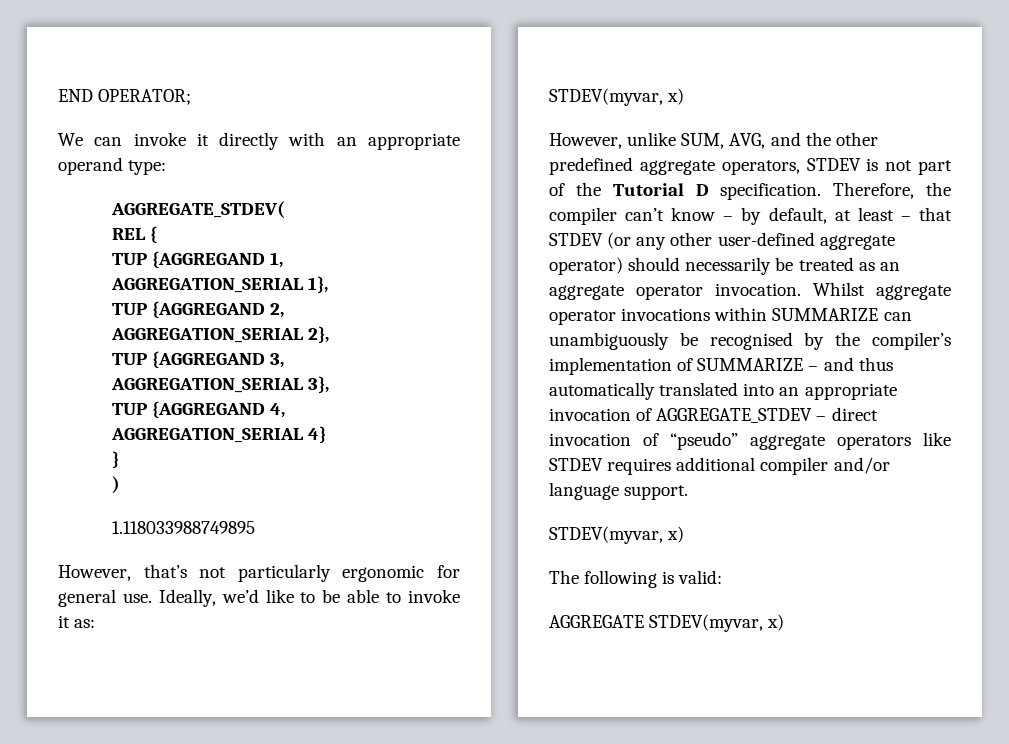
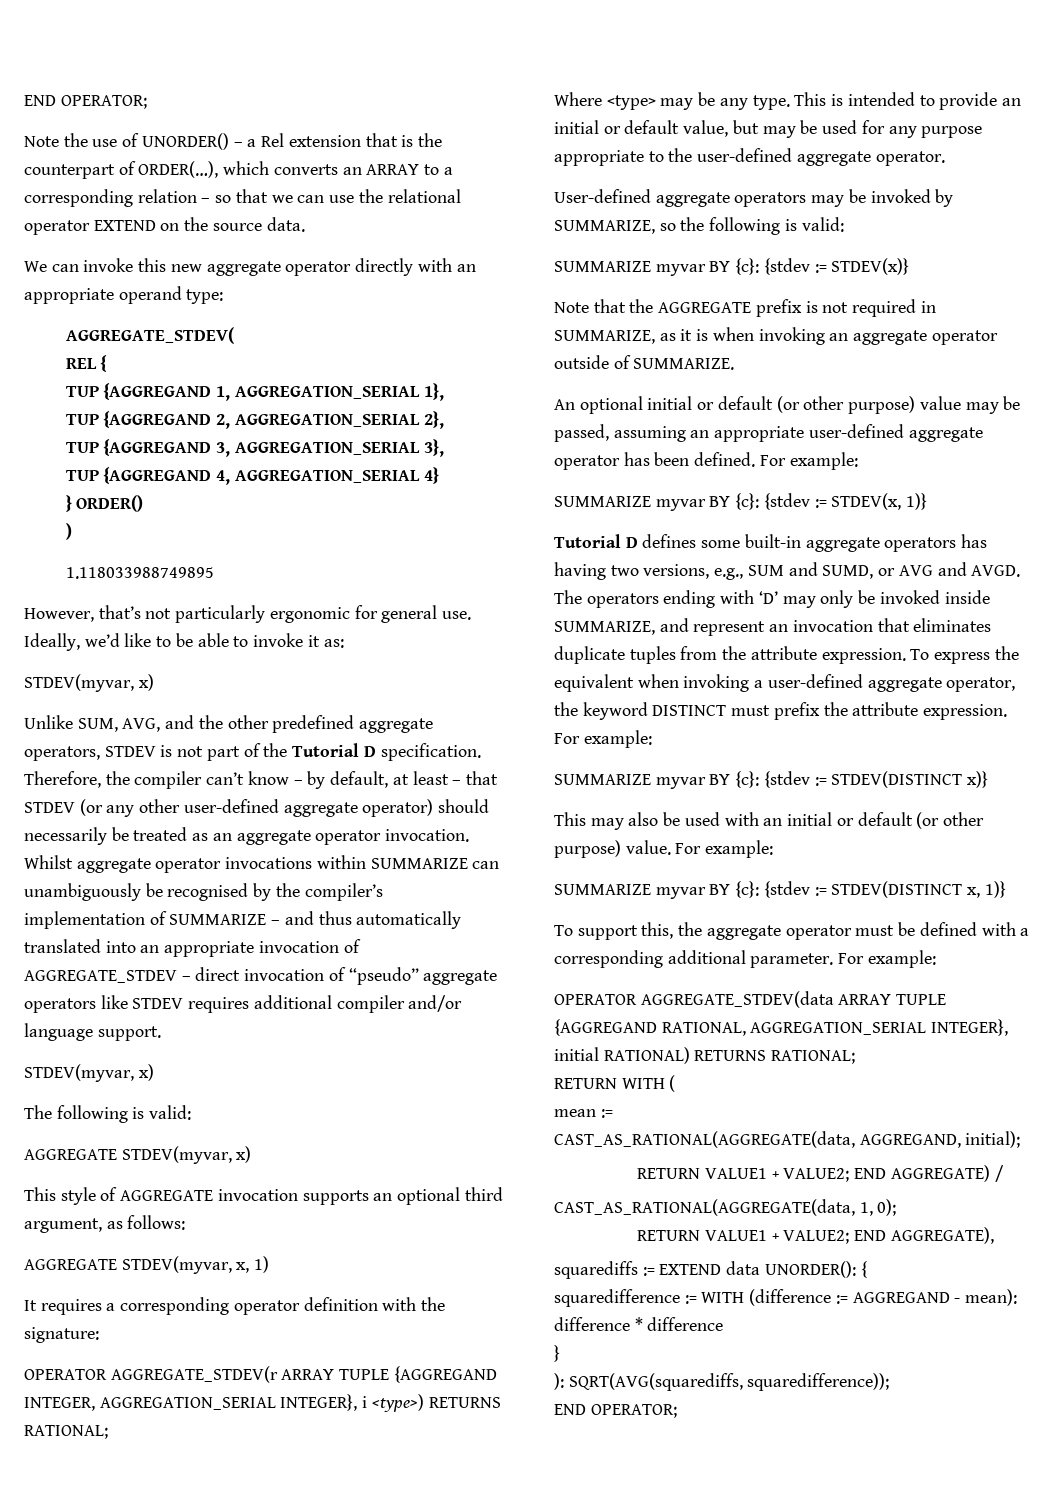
[58,89,192,105] END OPERATOR; -> [24,95,147,109] [24,133,442,150] [24,161,453,179] [24,189,461,207] [24,217,305,235] END OPERATOR; // Note the use of UNORDER() – a Rel extension that is the counterpart of ORDER(…), which converts an ARRAY to a corresponding relation – so that we can use the relational operator EXTEND on the source data.
[196,133,209,146] it -> [138,258,352,276] this new aggregate operator
(119, 460) none -> [76,495,144,512] ORDER()
[549,132,677,149] However, unlike -> [24,715,73,729] Unlike
(785, 622) none -> [24,1187,503,1205] [24,1215,186,1233] [24,1256,270,1274] [24,1297,446,1315] [24,1327,99,1343] [24,1366,497,1383] [24,1394,501,1412] [24,1425,108,1439] [554,92,1021,110] [554,120,983,138] [554,148,945,166] [554,189,954,207] [554,217,844,235] [554,258,910,276] [554,299,936,317] [554,327,998,345] [554,355,735,370] [554,396,1021,414] [554,424,983,442] [554,452,858,470] [554,493,928,511] [554,534,988,552] [554,562,1021,580] [554,590,990,608] [554,618,992,636] [554,646,1019,664] [554,674,1016,692] [554,702,1008,720] [554,730,652,748] [554,771,989,789] [554,812,984,830] [554,840,774,858] [554,881,1006,899] [554,922,1030,940] [554,950,936,968] [554,991,947,1008] [554,1019,1009,1036] [554,1047,856,1064] [554,1075,676,1092] [554,1109,613,1118] [554,1131,1021,1148] [637,1165,1004,1182] [554,1199,897,1216] [637,1227,994,1244] [554,1261,867,1279] [554,1289,1018,1307] [554,1317,724,1331] [554,1345,560,1362] [554,1373,890,1391] [554,1404,677,1418] // This style of AGGREGATE invocation supports an optional third argument, as follows: // AGGREGATE STDEV(myvar, x, 1) // It requires a corresponding operator definition with the signature: // OPERATOR AGGREGATE_STDEV(r ARRAY TUPLE {AGGREGAND INTEGER, AGGREGATION_SERIAL INTEGER}, i <type>) RETURNS RATIONAL; // Where <type> may be any type. This is intended to provide an initial or default value, but may be used for any purpose appropriate to the user-defined aggregate operator. // User-defined aggregate operators may be invoked by SUMMARIZE, so the following is valid: // SUMMARIZE myvar BY {c}: {stdev := STDEV(x)} // Note that the AGGREGATE prefix is not required in SUMMARIZE, as it is when invoking an aggregate operator outside of SUMMARIZE. // An optional initial or default (or other purpose) value may be passed, assuming an appropriate user-defined aggregate operator has been defined. For example: // SUMMARIZE myvar BY {c}: {stdev := STDEV(x, 1)} // Tutorial D defines some built-in aggregate operators has having two versions, e.g., SUM and SUMD, or AVG and AVGD. The operators ending with ‘D’ may only be invoked inside SUMMARIZE, and represent an invocation that eliminates duplicate tuples from the attribute expression. To express the equivalent when invoking a user-defined aggregate operator, the keyword DISTINCT must prefix the attribute expression. For example: // SUMMARIZE myvar BY {c}: {stdev := STDEV(DISTINCT x)} // This may also be used with an initial or default (or other purpose) value. For example: // SUMMARIZE myvar BY {c}: {stdev := STDEV(DISTINCT x, 1)} // To support this, the aggregate operator must be defined with a corresponding additional parameter. For example: // OPERATOR AGGREGATE_STDEV(data ARRAY TUPLE {AGGREGAND RATIONAL, AGGREGATION_SERIAL INTEGER}, initial RATIONAL) RETURNS RATIONAL; // RETURN WITH ( // mean := // CAST_AS_RATIONAL(AGGREGATE(data, AGGREGAND, initial); // RETURN VALUE1 + VALUE2; END AGGREGATE) / // CAST_AS_RATIONAL(AGGREGATE(data, 1, 0); // RETURN VALUE1 + VALUE2; END AGGREGATE), // squarediffs := EXTEND data UNORDER(): { // squaredifference := WITH (difference := AGGREGAND - mean): difference * difference // } // ): SQRT(AVG(squarediffs, squaredifference)); // END OPERATOR;

